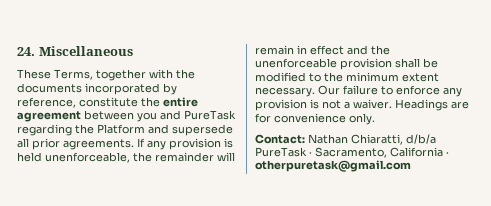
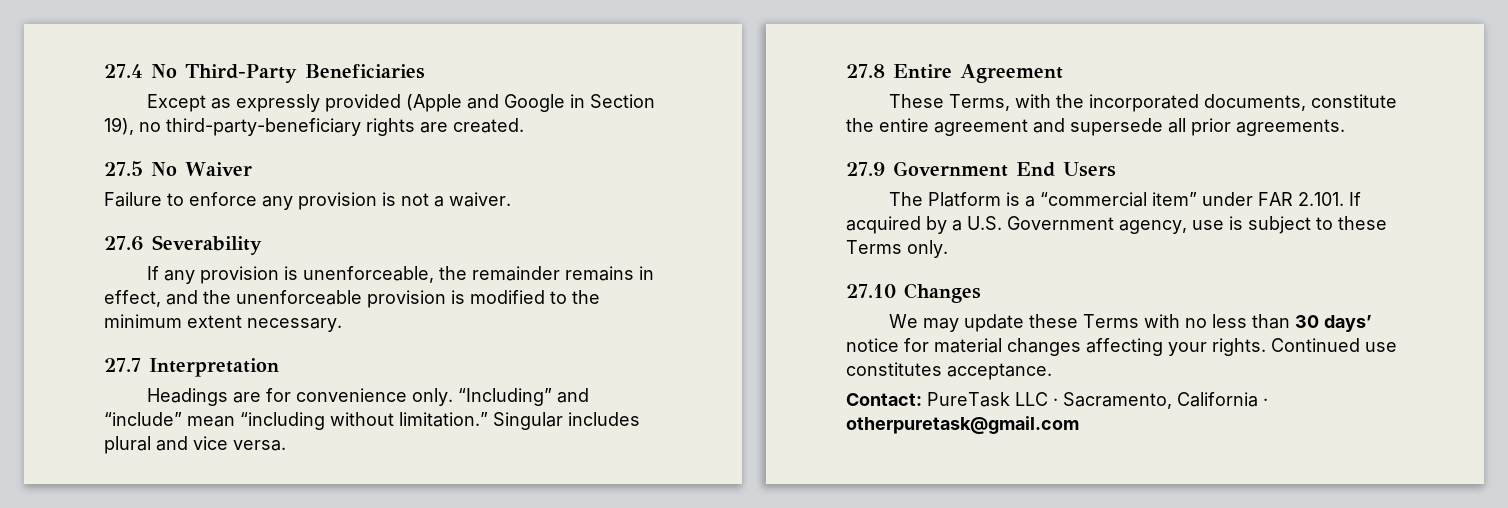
[17,46,133,56] [17,69,195,81] [17,83,177,95] [17,97,198,108] [17,110,236,122] [17,124,233,136] [17,138,233,150] [17,152,235,163] [255,45,390,55] [255,58,438,70] [255,72,439,82] [255,85,378,97] 24. Miscellaneous // These Terms, together with the documents incorporated by reference, constitute the entire agreement between you and PureTask regarding the Platform and supersede all prior agreements. If any provision is held unenforceable, the remainder will remain in effect and the unenforceable provision shall be modified to the minimum extent necessary. Our failure -> [104,64,425,83] [147,94,656,112] [104,117,524,136] [104,161,252,176] [104,192,162,207] 27.4 No Third-Party Beneficiaries // Except as expressly provided (Apple and Google in Section 19), no third-party-beneficiary rights are created. // 27.5 No Waiver // Failure
(392, 104) none -> [104,235,262,255] [147,266,655,284] [104,290,600,308] [104,314,342,332] [104,358,279,377] // 27.6 Severability // If any provision is unenforceable, the remainder remains in effect, and the unenforceable provision is modified to the minimum extent necessary. // 27.7 Interpretation //
[255,134,436,145] [255,147,307,157] // Contact: Nathan Chiaratti, d/b/a PureTask -> [458,388,590,406] [104,412,640,430] [104,436,286,454] [846,64,1063,83] [889,94,1398,112] [846,118,1345,136] [846,161,1116,177] [889,192,1362,207] [846,216,1387,234] [846,240,948,258] [846,283,981,303] [889,314,1373,332] [846,338,1397,356] [846,362,1052,380] [846,392,1048,407] “Including” and “include” mean “including without limitation.” Singular includes plural and vice versa. // 27.8 Entire Agreement // These Terms, with the incorporated documents, constitute the entire agreement and supersede all prior agreements. // 27.9 Government End Users // The Platform is a “commercial item” under FAR 2.101. If acquired by a U.S. Government agency, use is subject to these Terms only. // 27.10 Changes // We may update these Terms with no less than 30 days’ notice for material changes affecting your rights. Continued use constitutes acceptance. // Contact: PureTask LLC

